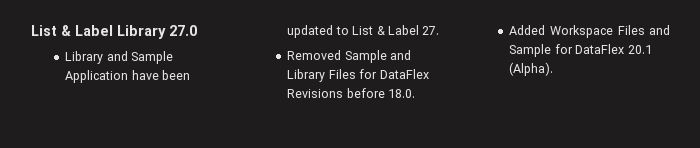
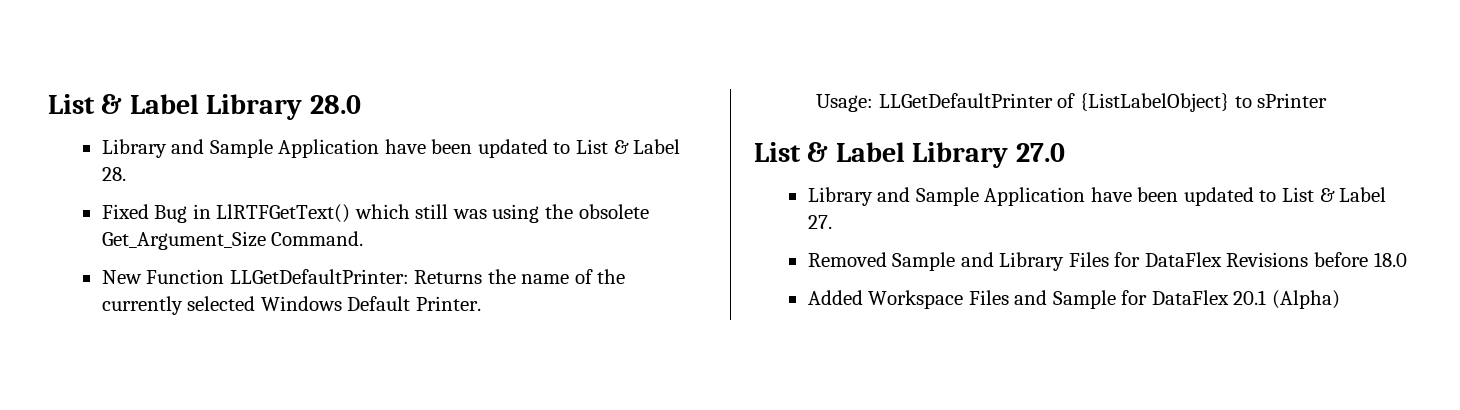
[31,25,166,39] List & Label Library -> [48,94,361,120] [101,139,681,158] [101,167,126,181] [101,204,649,223] [101,231,364,250] [101,269,626,284] [101,296,481,315] [816,93,1328,112] [754,142,1009,168] List & Label Library 28.0 // Library and Sample Application have been updated to List & Label 28. // Fixed Bug in LlRTFGetText() which still was using the obsolete Get_Argument_Size Command. // New Function LLGetDefaultPrinter: Returns the name of the currently selected Windows Default Printer. // Usage: LLGetDefaultPrinter of {ListLabelObject} to sPrinter // List & Label Library
[388,89,416,98] 18.0. -> [1373,252,1407,267] 18.0
[509,62,554,76] (Alpha). -> [1272,290,1341,309] (Alpha)

